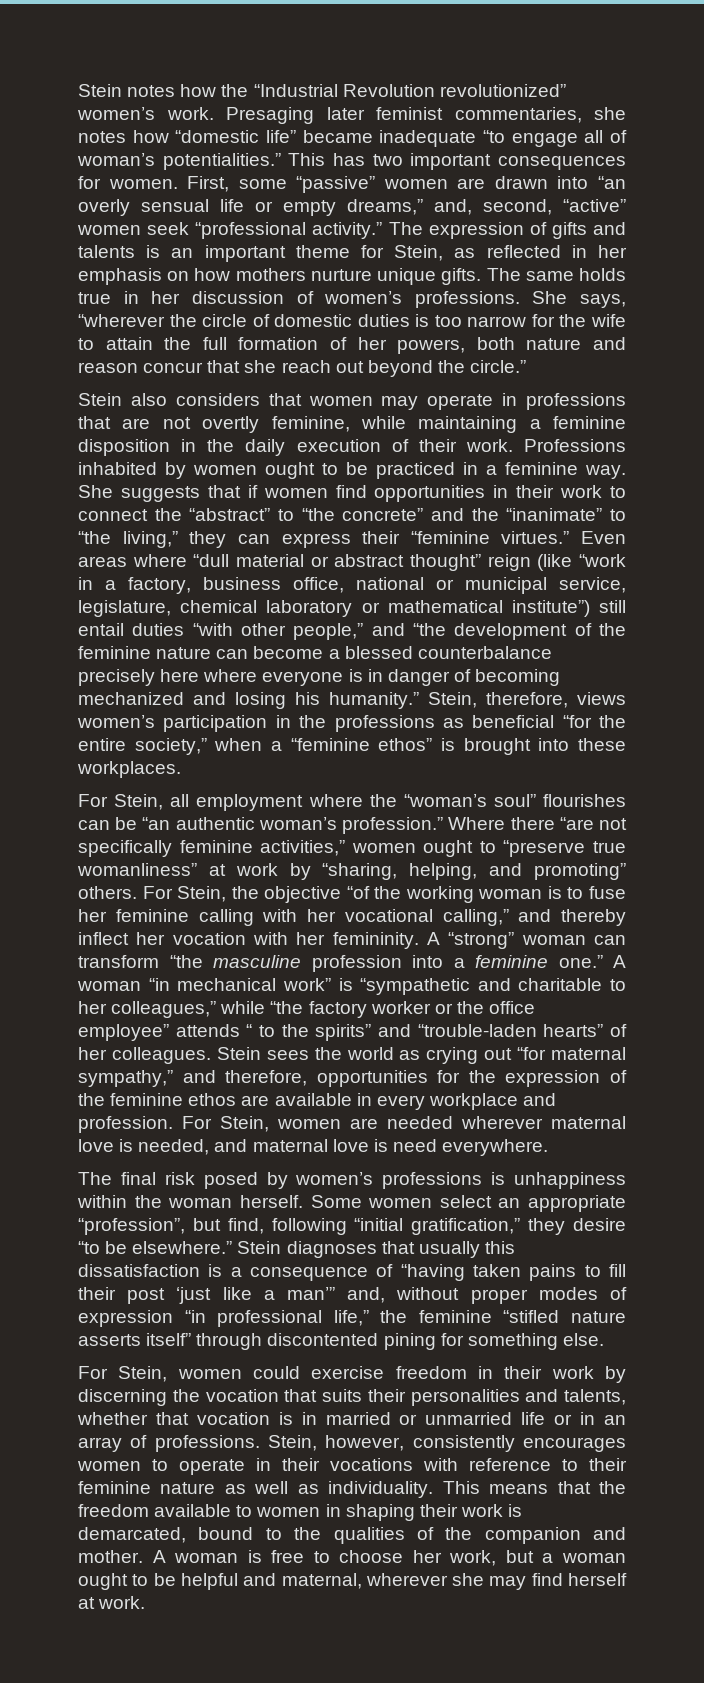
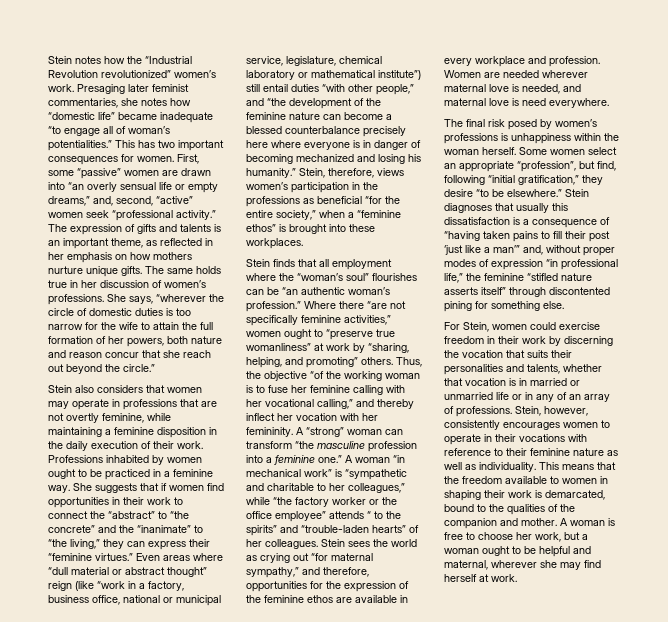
[295,245,444,261] theme for Stein, -> [111,238,143,248] theme,
[78,794,164,810] For Stein, -> [246,259,317,267] Stein finds that
[142,886,227,902] For Stein, -> [396,357,422,367] Thus,
[182,1116,341,1132] For Stein, women -> [444,70,481,78] Women
(596, 1418) none -> [536,392,567,402] any of

